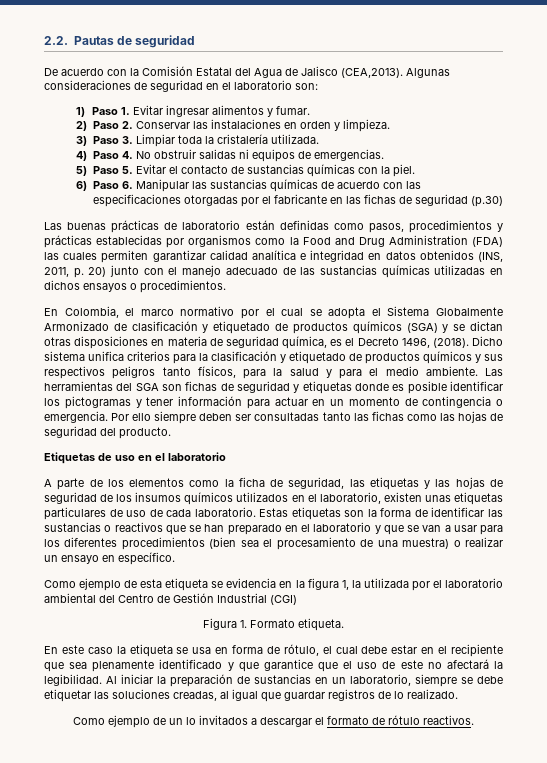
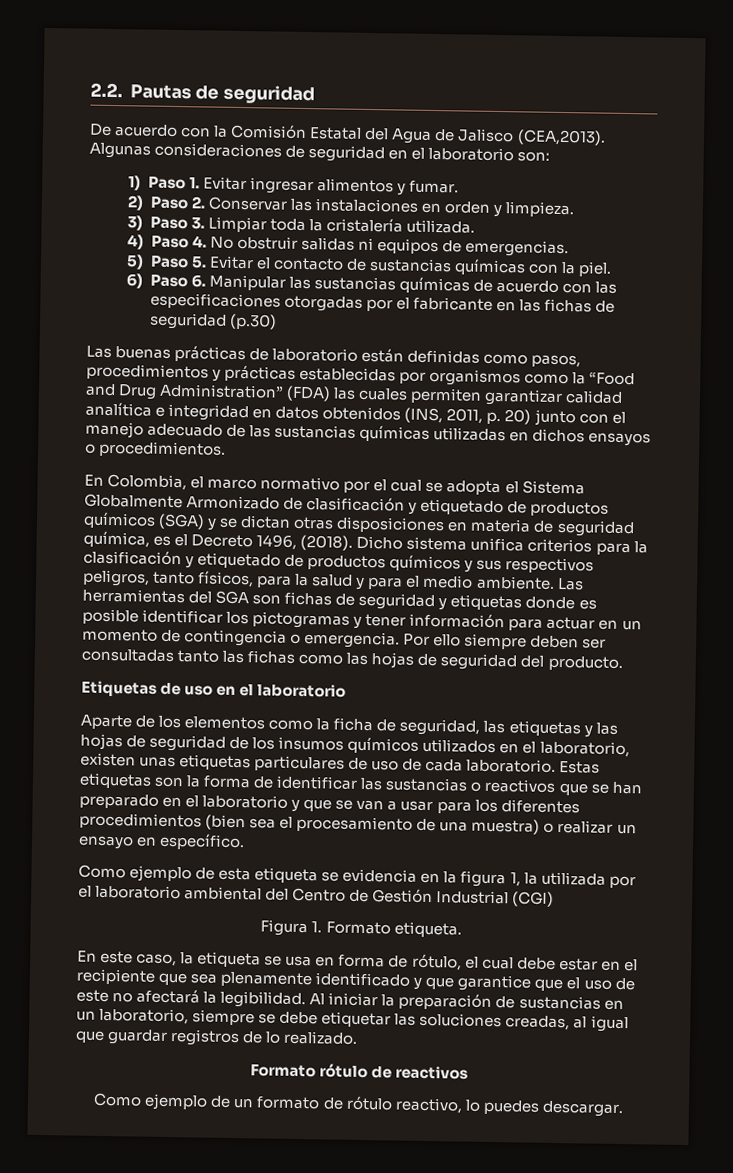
[302,237,331,245] Food -> [589,371,636,386] “Food
[388,235,468,245] Administration -> [159,383,285,399] Administration”
[112,366,156,379] peligros -> [82,569,150,587] peligros,
[44,478,85,490] A parte -> [80,714,132,730] Aparte
[87,647,113,654] caso -> [136,953,178,967] caso,
(458, 694) none -> [249,1063,469,1080] // Formato rótulo de reactivos
[186,715,474,727] lo invitados a descargar el formato de rótulo reactivos. -> [256,1095,624,1118] formato de rótulo reactivo, lo puedes descargar.

